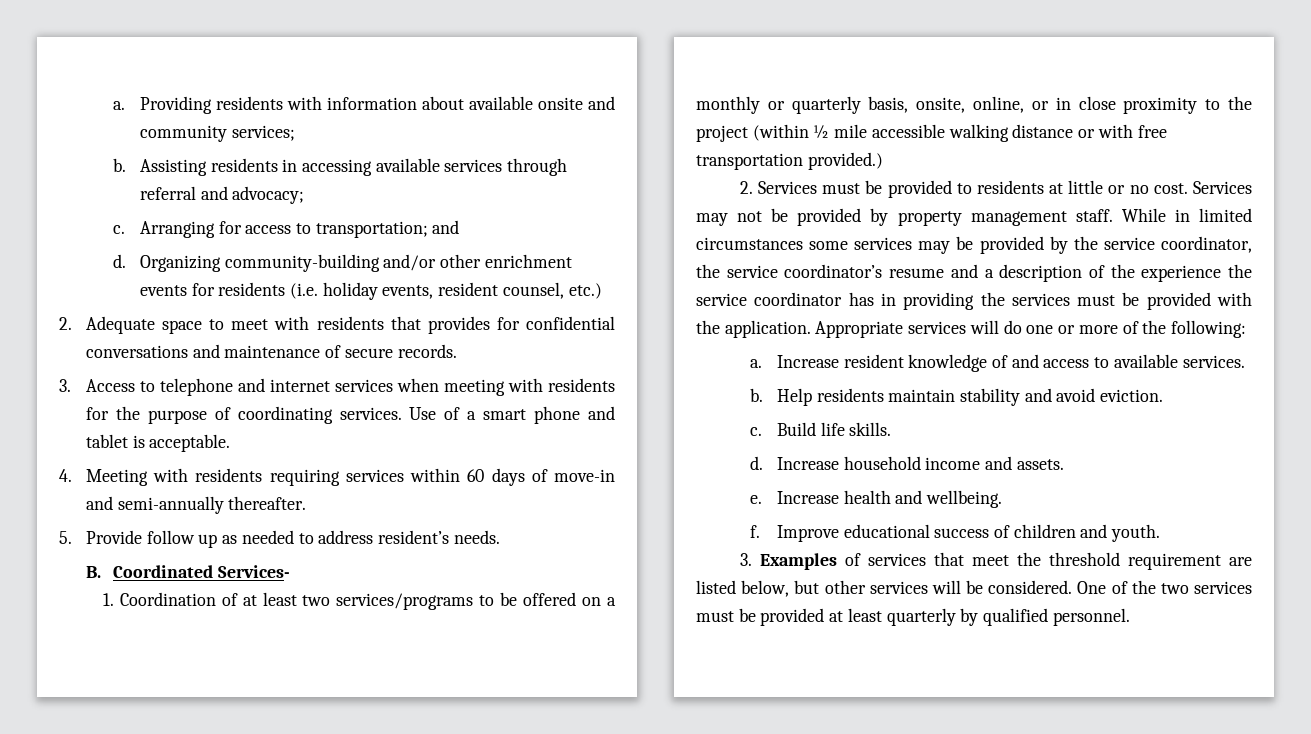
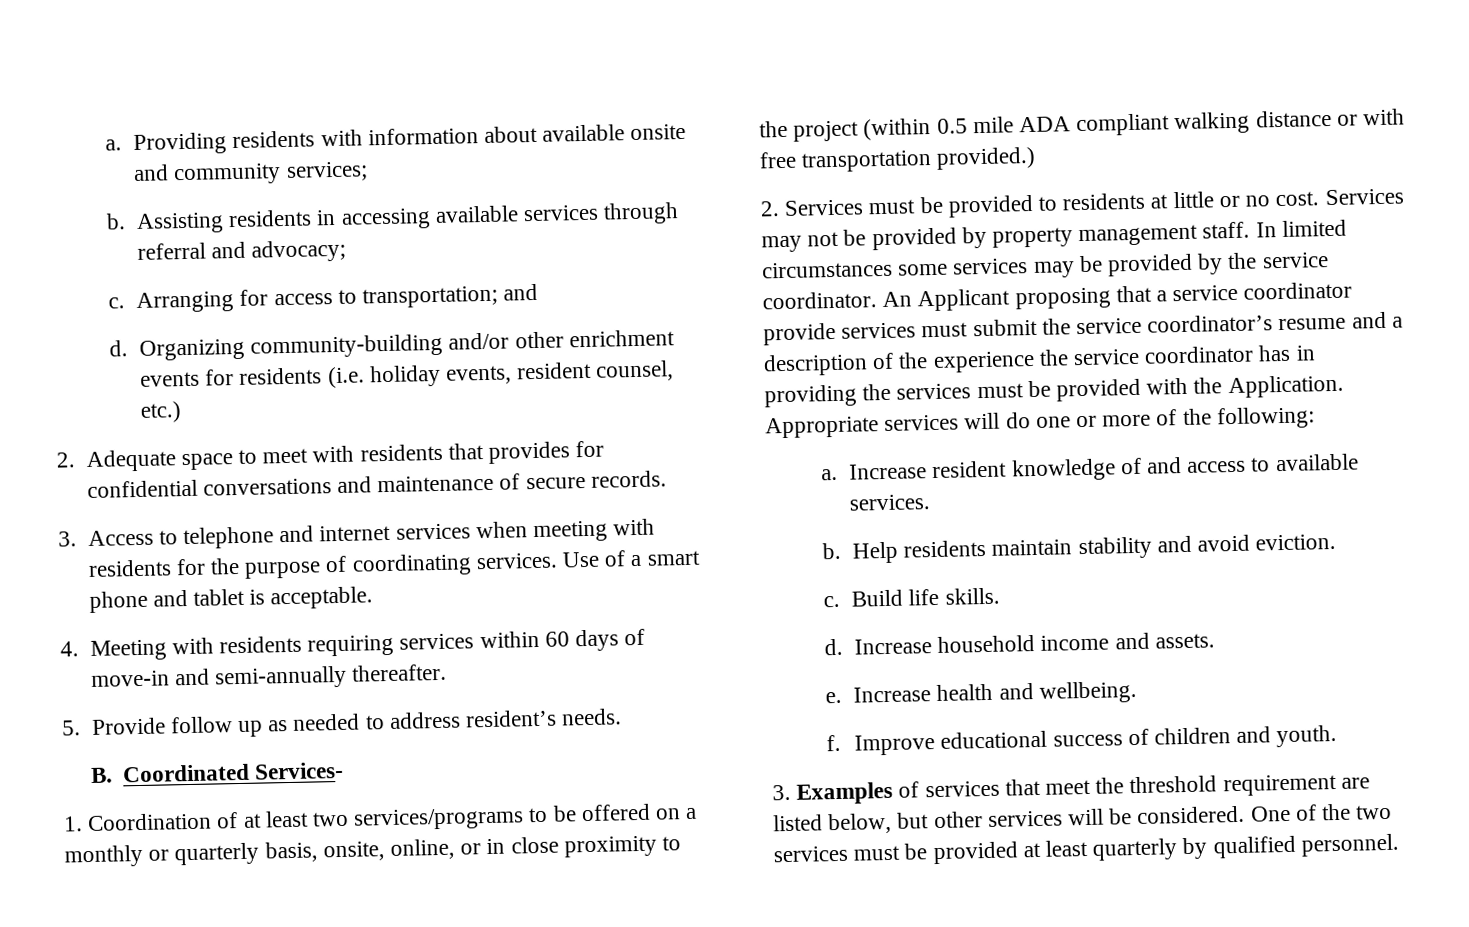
[813,124,945,138] ½ mile accessible -> [936,113,1171,137] 0.5 mile ADA compliant
[1121,208,1190,222] While in -> [1255,222,1277,238] In
[1161,236,1252,253] coordinator, -> [762,281,1353,312] [763,318,1038,346] coordinator. An Applicant proposing that a service coordinator provide services must submit
[724,320,811,338] application. -> [1227,374,1344,399] Application.

